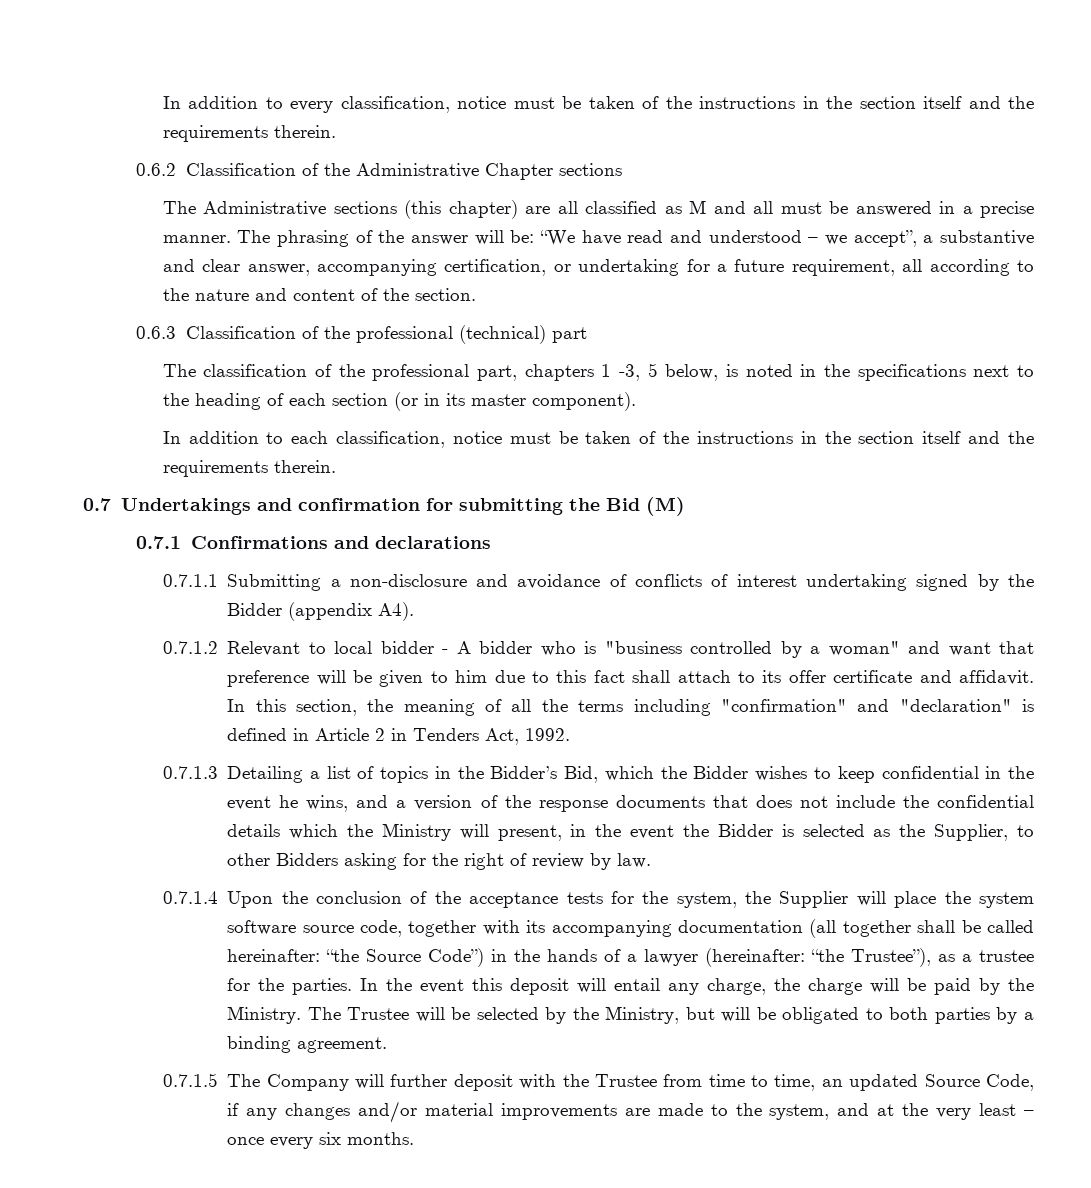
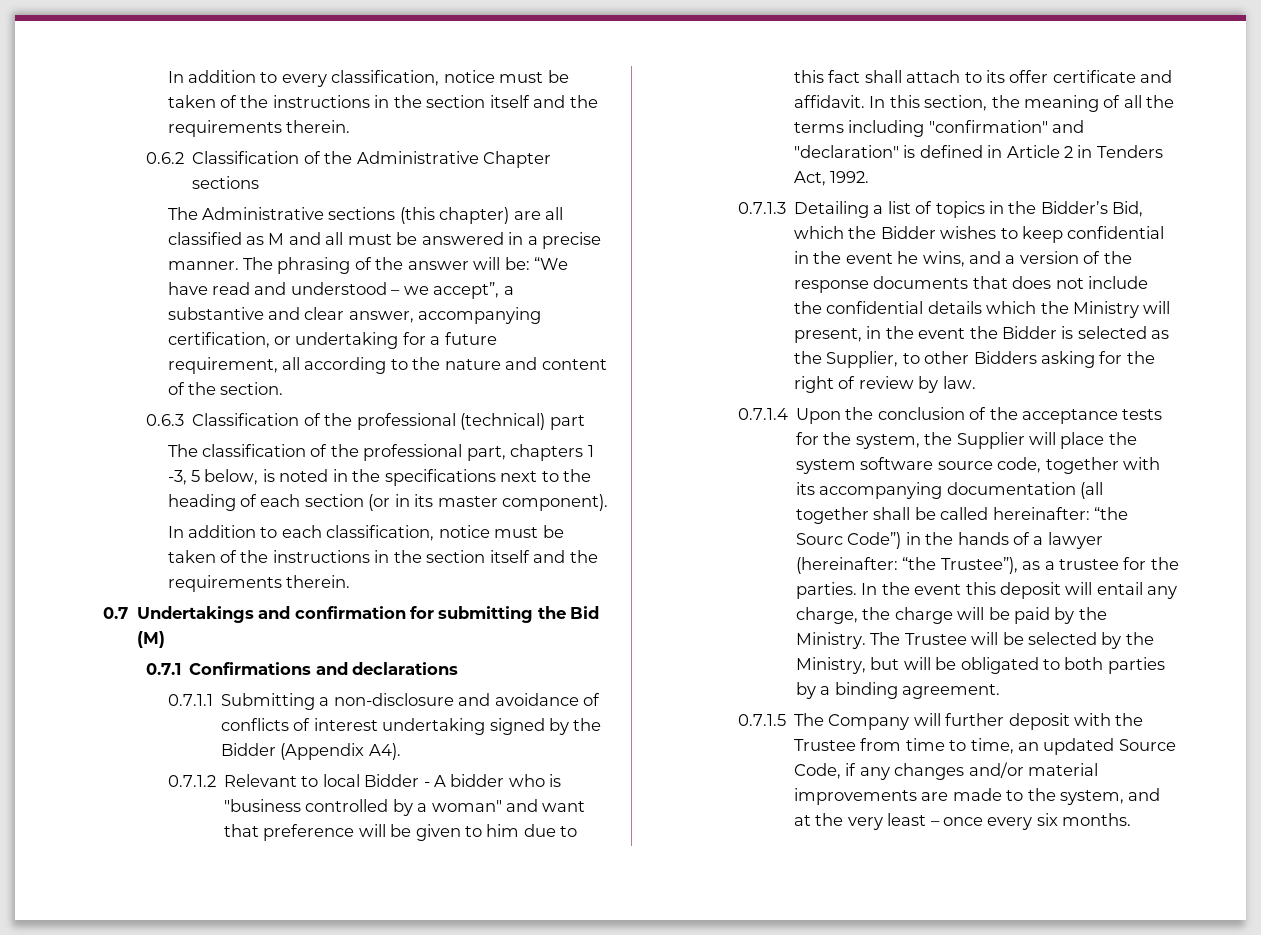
[288,602,373,621] (appendix -> [280,743,365,760] (Appendix
[380,641,434,654] bidder -> [364,774,420,787] Bidder
[366,949,422,962] Source -> [795,533,843,545] Sourc

